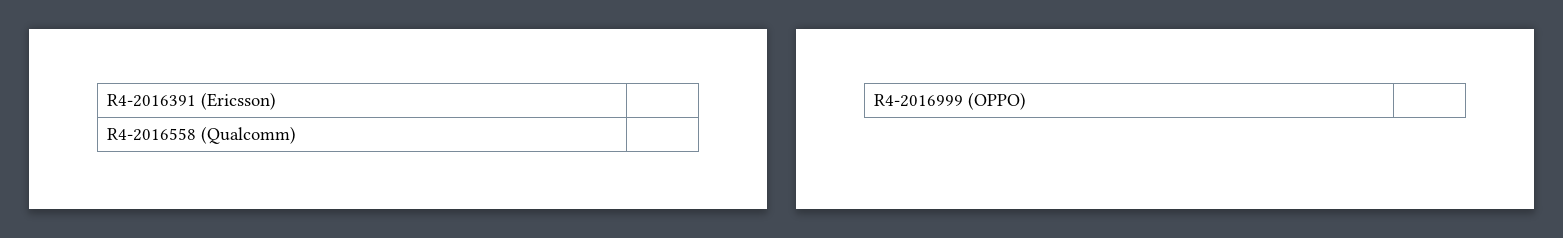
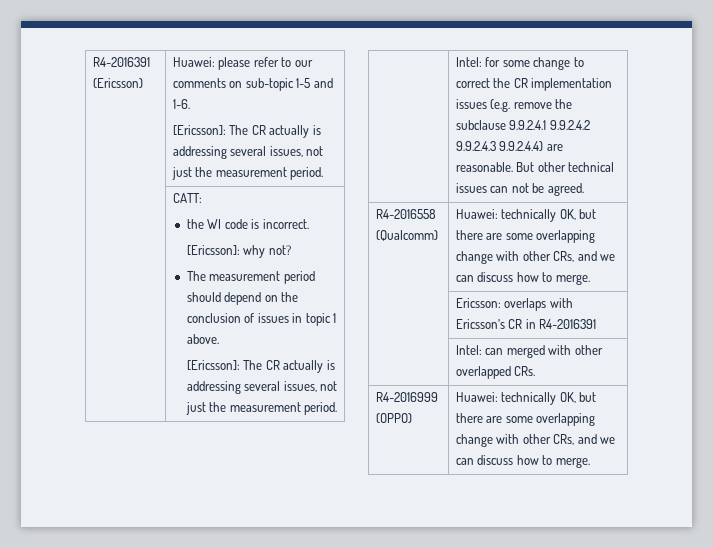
[106,126,296,144] [873,92,1026,110] // R4-2016558 (Qualcomm) | // R4-2016999 (OPPO) | -> [172,57,313,70] [172,78,333,91] [172,99,190,109] [172,125,321,138] [172,146,324,159] [171,167,324,180] [172,193,202,203] [186,219,309,229] [186,245,291,258] [186,271,315,284] [186,292,299,305] [186,313,337,326] [186,334,219,344] [186,360,335,373] [186,381,338,394] [185,402,338,415] [455,57,584,70] [455,78,613,91] [455,99,573,112] [455,120,590,130] [455,141,563,151] [455,162,615,172] [455,183,584,196] [375,209,436,219] [375,230,438,241] [455,209,597,222] [455,230,596,243] [455,251,616,264] [455,272,590,285] [455,298,573,311] [455,319,597,329] [455,345,603,358] [455,366,536,379] [375,392,438,402] [375,413,412,423] [455,392,597,405] [455,413,596,426] [455,434,616,447] [455,455,590,468] Huawei: please refer to our comments on sub-topic 1-5 and 1-6. // [Ericsson]: The CR actually is addressing several issues, not just the measurement period. // | CATT: // the WI code is incorrect. // [Ericsson]: why not? // The measurement period should depend on the conclusion of issues in topic 1 above. // [Ericsson]: The CR actually is addressing several issues, not just the measurement period. // | Intel: for some change to correct the CR implementation issues (e.g. remove the subclause 9.9.2.4.1 9.9.2.4.2 9.9.2.4.3 9.9.2.4.4) are reasonable. But other technical issues can not be agreed. // R4-2016558 (Qualcomm) | Huawei: technically OK, but there are some overlapping change with other CRs, and we can discuss how to merge. // | Ericsson: overlaps with Ericsson’s CR in R4-2016391 // | Intel: can merged with other overlapped CRs. // R4-2016999 (OPPO) | Huawei: technically OK, but there are some overlapping change with other CRs, and we can discuss how to merge.

